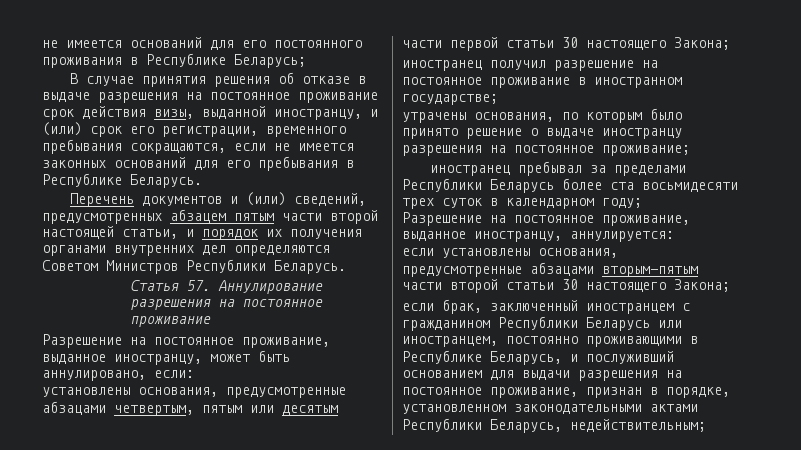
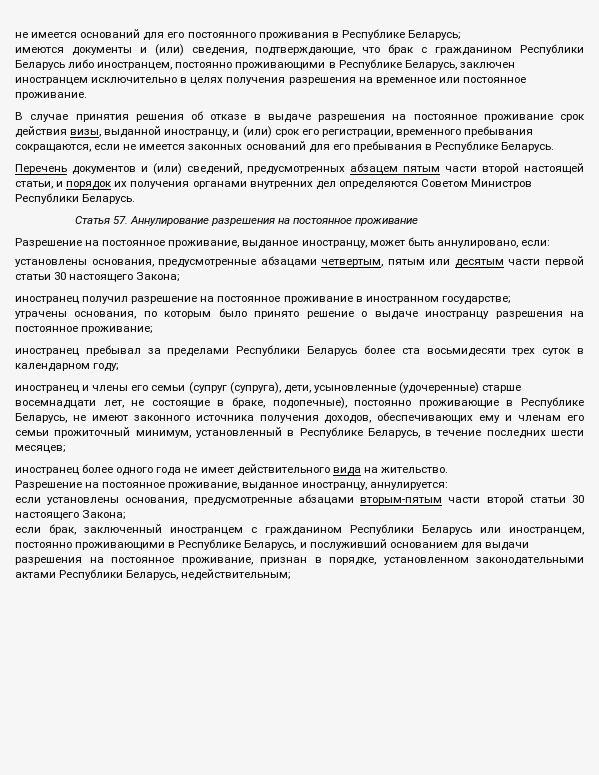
(306, 61) none -> [15,44,584,56] [15,59,515,70] [15,77,526,85] [15,92,87,100] // имеются документы и (или) сведения, подтверждающие, что брак с гражданином Республики Беларусь либо иностранцем, постоянно проживающими в Республике Беларусь, заключен иностранцем исключительно в целях получения разрешения на временное или постоянное проживание.
(642, 203) none -> [15,382,522,394] [15,397,584,409] [15,412,585,424] [15,427,584,439] [15,445,66,453] [15,464,448,476] // иностранец и члены его семьи (супруг (супруга), дети, усыновленные (удочеренные) старше восемнадцати лет, не состоящие в браке, подопечные), постоянно проживающие в Республике Беларусь, не имеют законного источника получения доходов, обеспечивающих ему и членам его семьи прожиточный минимум, установленный в Республике Беларусь, в течение последних шести месяцев; // иностранец более одного года не имеет действительного вида на жительство.

